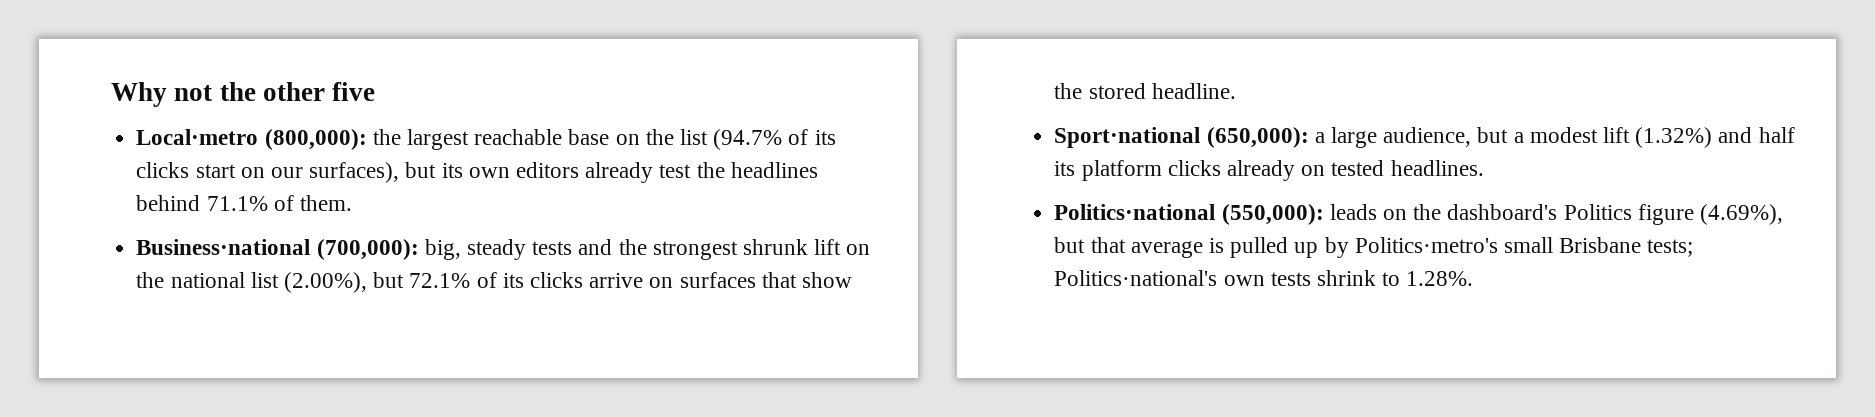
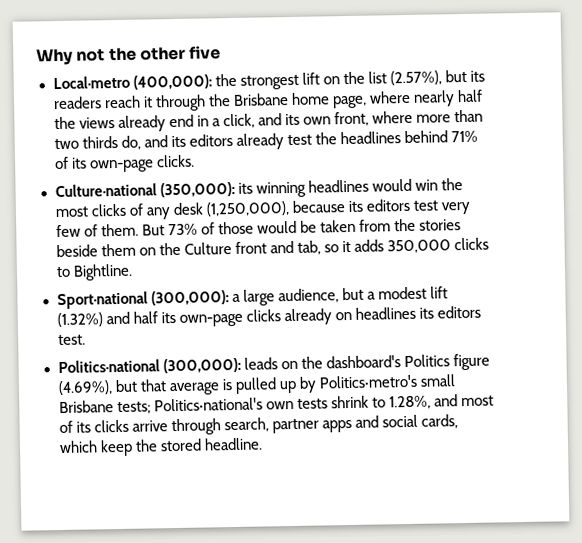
[264,129,836,150] [136,162,510,183] (800,000): the largest reachable base on the list (94.7% of its clicks start on our surfaces), but its own -> [132,69,486,90] [52,89,484,112] [53,109,484,132] [53,135,186,150] (400,000): the strongest lift on the list (2.57%), but its readers reach it through the Brisbane home page, where nearly half the views already end in a click, and its own front, where more than two thirds do, and its
[206,195,352,211] [136,239,871,260] [136,272,853,293] [1054,83,1236,99] 71.1% of them. // Business·national (700,000): big, steady tests and the strongest shrunk lift on the national list (2.00%), but 72.1% of its clicks arrive on surfaces that show the stored headline. -> [451,130,479,143] [53,154,195,173] [54,178,463,198] [54,198,472,220] [55,218,462,238] [55,237,490,258] [55,263,133,281] 71% of its own-page clicks. // Culture·national (350,000): its winning headlines would win the most clicks of any desk (1,250,000), because its editors test very few of them. But 73% of those would be taken from the stories beside them on the Culture front and tab, so it adds 350,000 clicks to Bightline.
[1206,127,1309,148] (650,000): -> [150,290,229,306] (300,000):
[1081,160,1162,181] platform -> [178,313,243,327] own-page
[1331,160,1484,176] tested headlines. -> [354,305,482,320] [57,334,86,346] headlines its editors test.
[1221,204,1324,225] (550,000): -> [162,357,241,374] (300,000):
[1406,271,1474,286] 1.28%. -> [388,394,494,410] [58,414,459,436] [58,437,263,457] 1.28%, and most of its clicks arrive through search, partner apps and social cards, which keep the stored headline.

